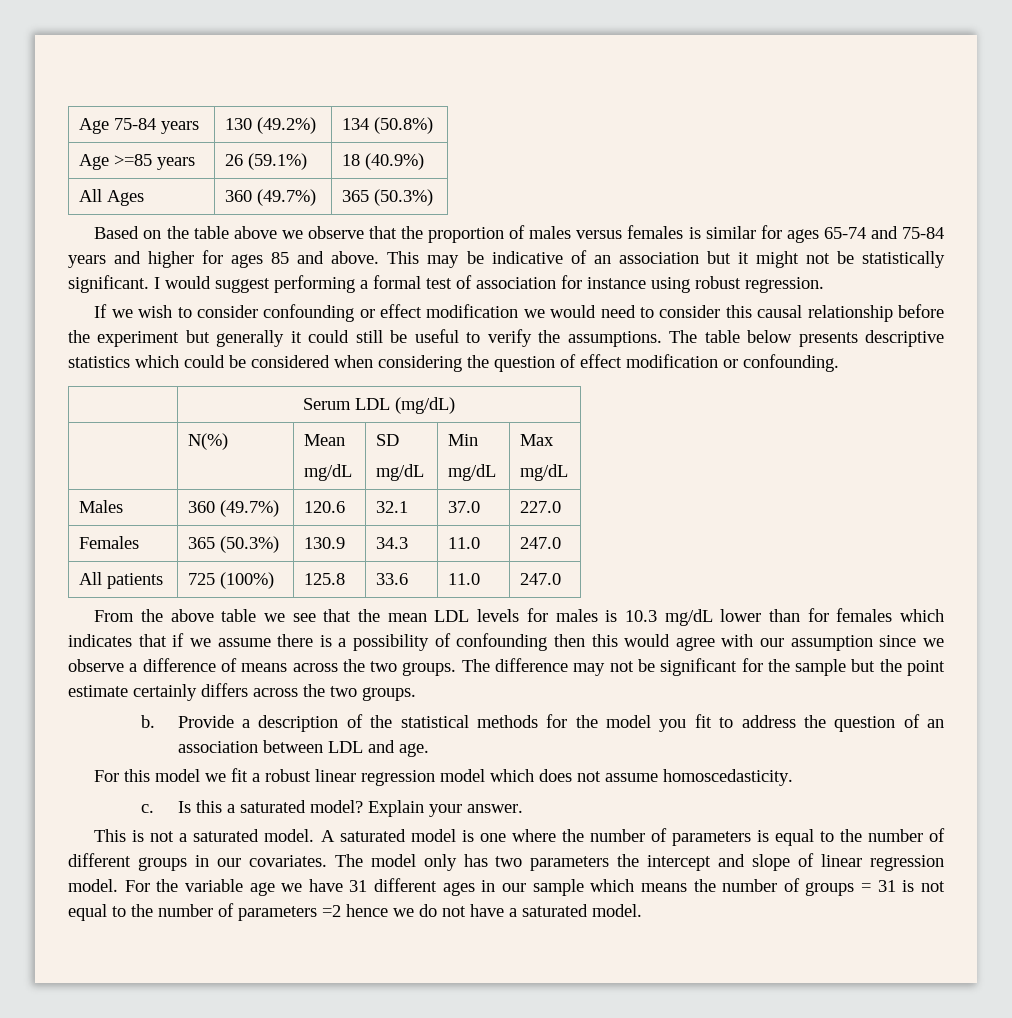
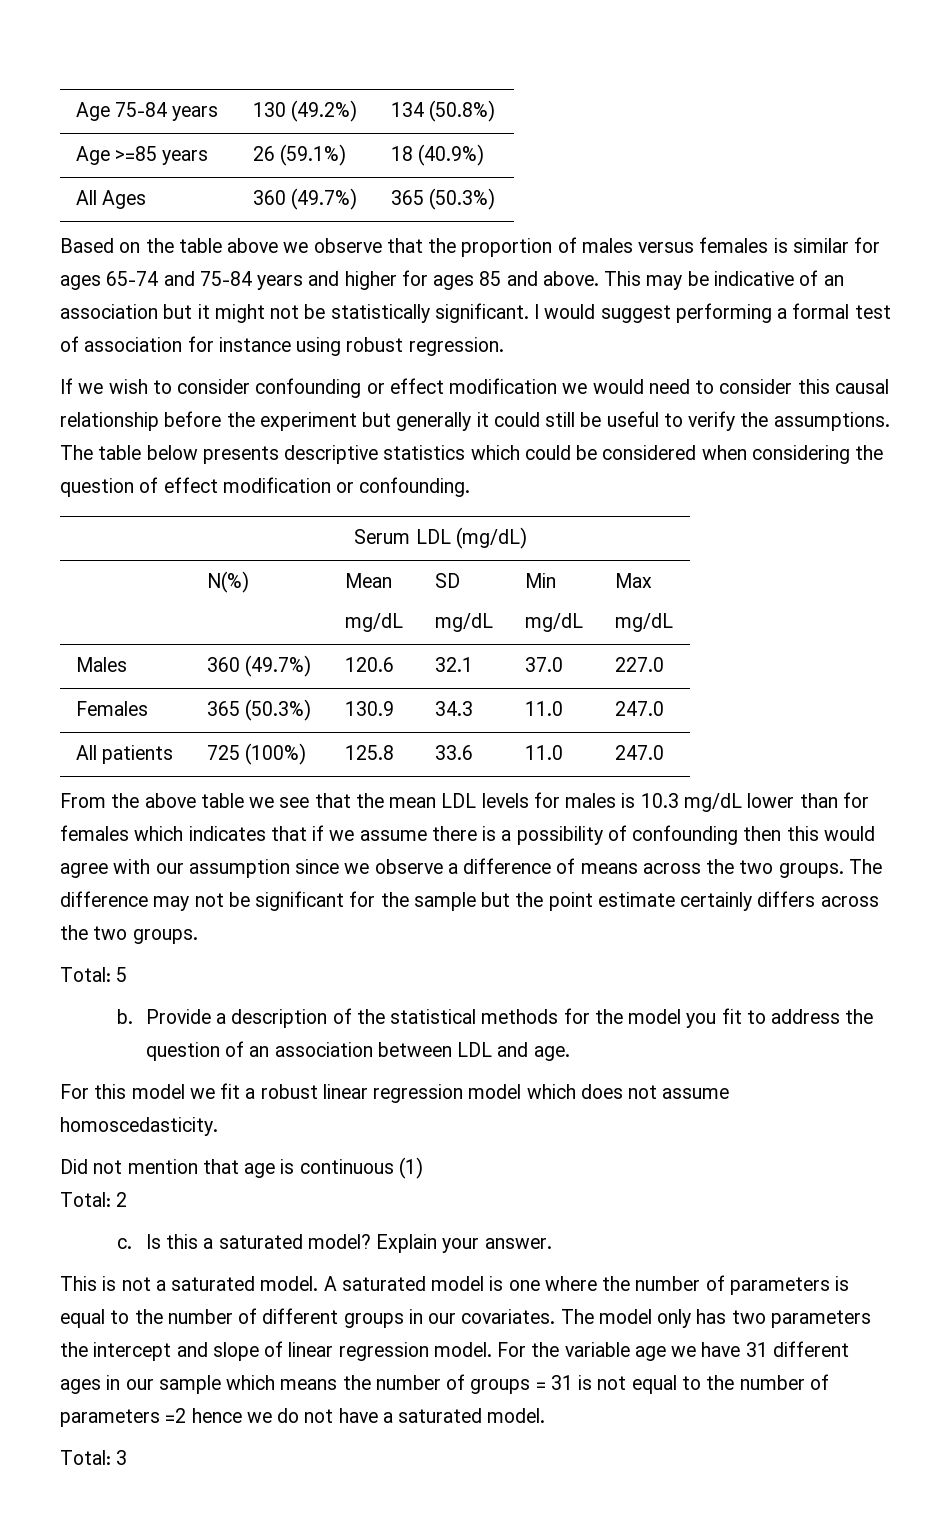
(416, 694) none -> [60,967,128,982] // Total: 5
(794, 777) none -> [60,1157,423,1179] [60,1192,128,1207] // Did not mention that age is continuous (1) // Total: 2
(642, 910) none -> [60,1450,128,1465] // Total: 3

